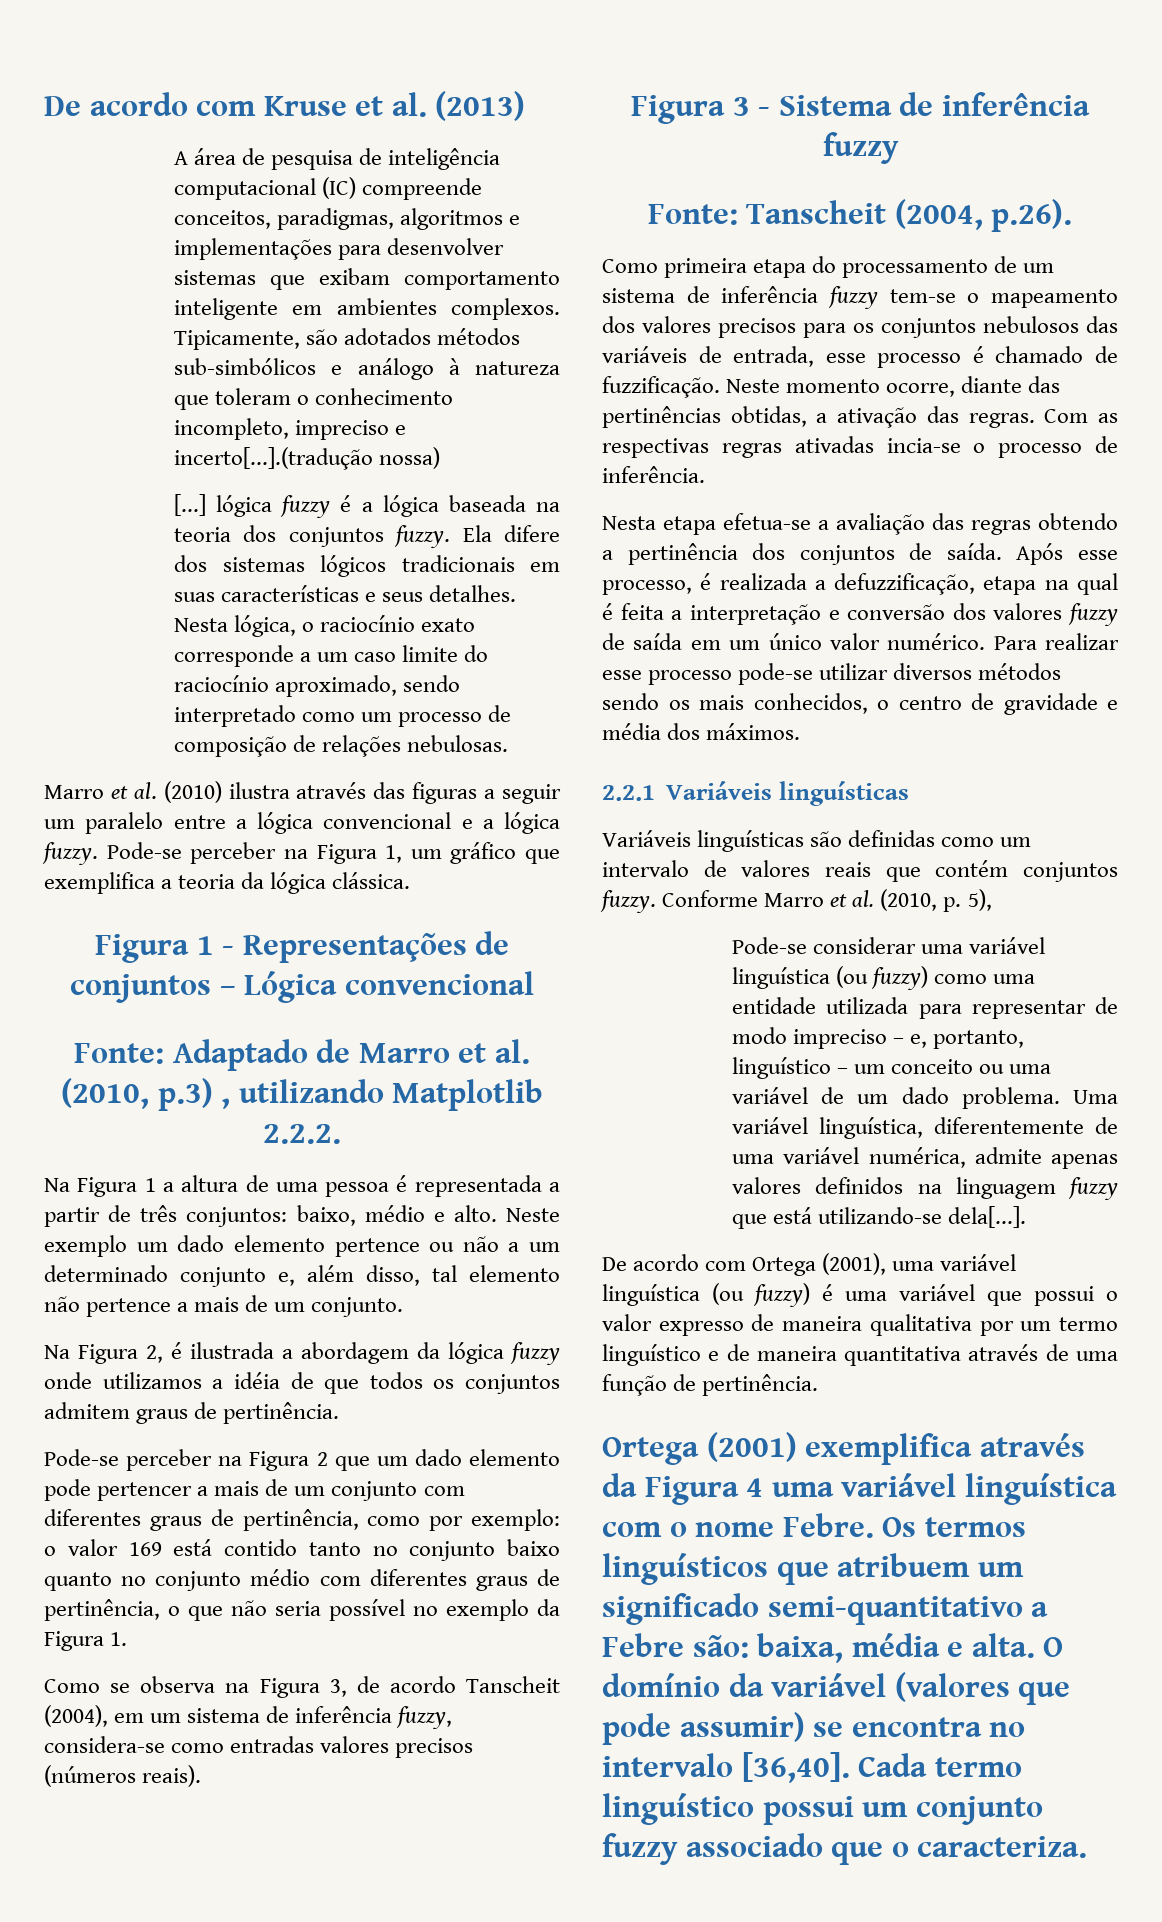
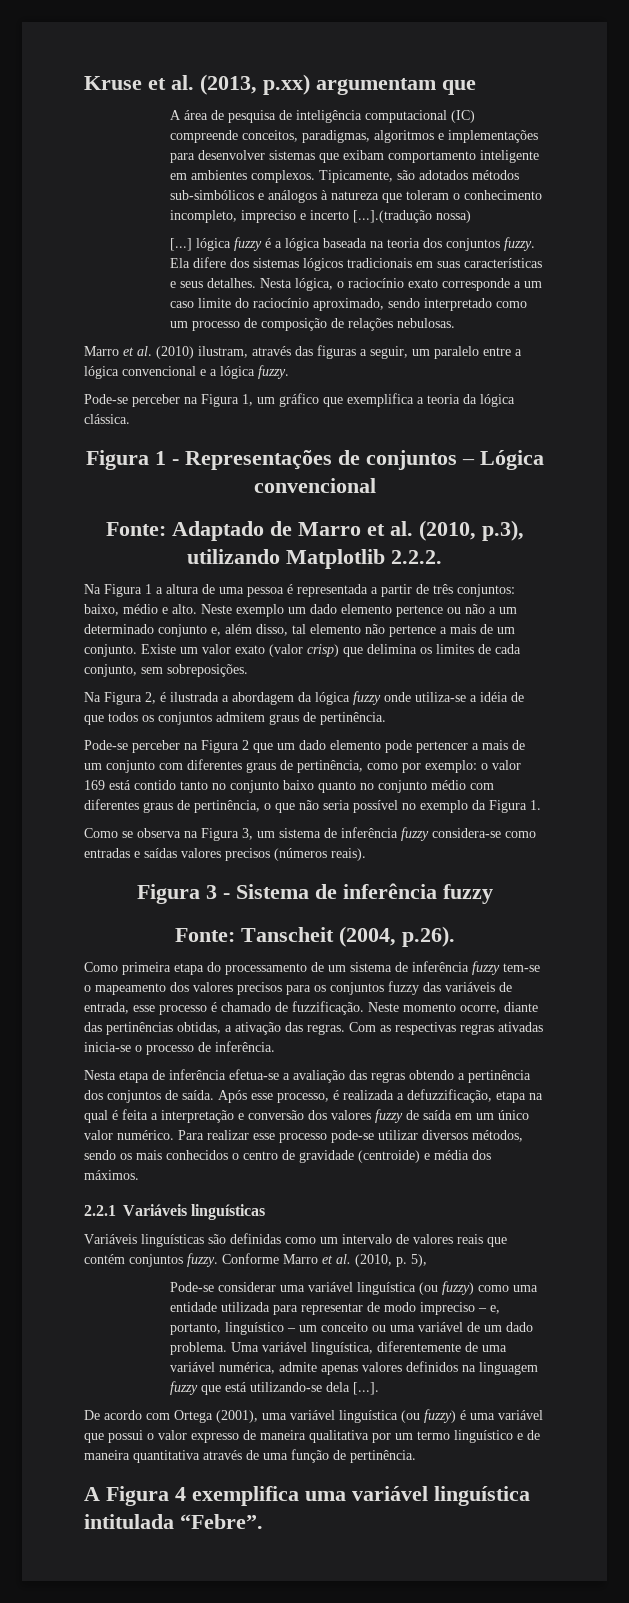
[44,91,526,121] De acordo com Kruse et al. (2013) -> [84,74,476,95] Kruse et al. (2013, p.xx) argumentam que
[357,358,434,380] análogo -> [267,190,317,203] análogos
[173,447,373,470] incerto[...].(tradução -> [309,210,432,223] incerto [...].(tradução
[228,782,290,799] ilustra -> [198,346,248,358] ilustram,
[502,784,562,804] seguir -> [370,346,408,359] seguir,
(98, 853) none -> (289, 372) //
[157,1078,230,1111] p.3) , -> [481,520,524,541] p.3),
(404, 1307) none -> [141,644,521,657] [84,664,248,677] Existe um valor exato (valor crisp) que delimina os limites de cada conjunto, sem sobreposições.
[102,1372,202,1389] utilizamos -> [415,692,466,702] utiliza-se
[356,1676,560,1693] [44,1705,453,1729] de acordo Tanscheit (2004), em um sistema de inferência fuzzy, -> [257,827,429,841] um sistema de inferência fuzzy
(315, 1744) none -> [134,848,177,858] e saídas
[983,316,1079,333] nebulosos -> [388,981,419,995] fuzzy
[886,438,961,453] incia-se -> [84,1042,131,1052] inicia-se
(716, 525) none -> [152,1069,226,1080] de inferência
[978,663,1062,680] métodos -> [472,1130,523,1142] métodos,
[753,693,868,714] conhecidos, -> [166,1150,228,1160] conhecidos
(1098, 704) none -> [358,1150,420,1163] (centroide)
[948,1206,1027,1228] dela[...]. -> [325,1382,379,1395] dela [...].
[602,1432,1085,1465] [602,1473,637,1497] Ortega (2001) exemplifica através da -> [84,1487,100,1501] A
[771,1473,1117,1505] [602,1513,1026,1538] [602,1553,1024,1585] [602,1593,1049,1625] [602,1633,1064,1663] [602,1672,1071,1705] [602,1712,1026,1745] [602,1752,1022,1783] [602,1793,1043,1825] [602,1833,1088,1865] uma variável linguística com o nome Febre. Os termos linguísticos que atribuem um significado semi-quantitativo a Febre são: baixa, média e alta. O domínio da variável (valores que pode assumir) se encontra no intervalo [36,40]. Cada termo linguístico possui um conjunto fuzzy associado que o caracteriza. -> [192,1486,530,1506] [84,1514,263,1529] exemplifica uma variável linguística intitulada “Febre”.

